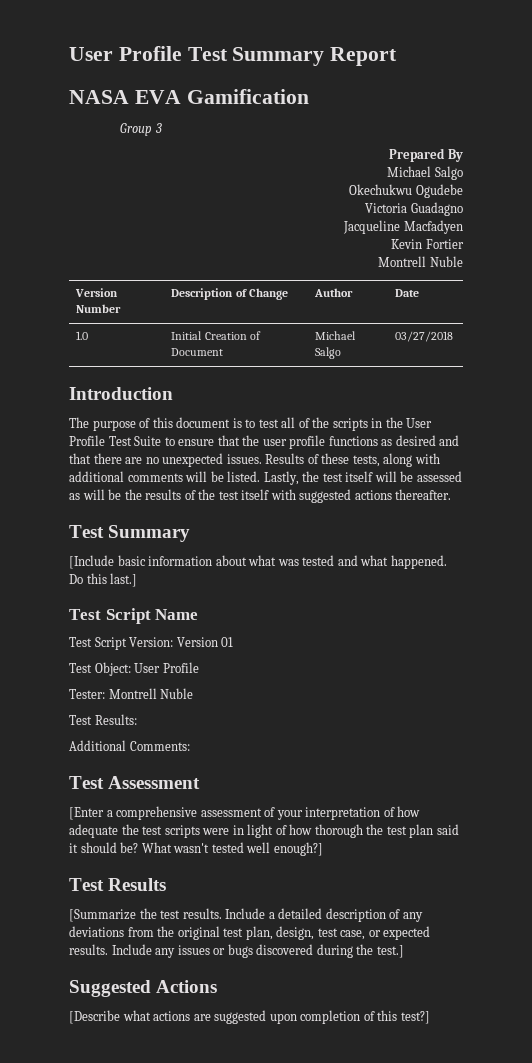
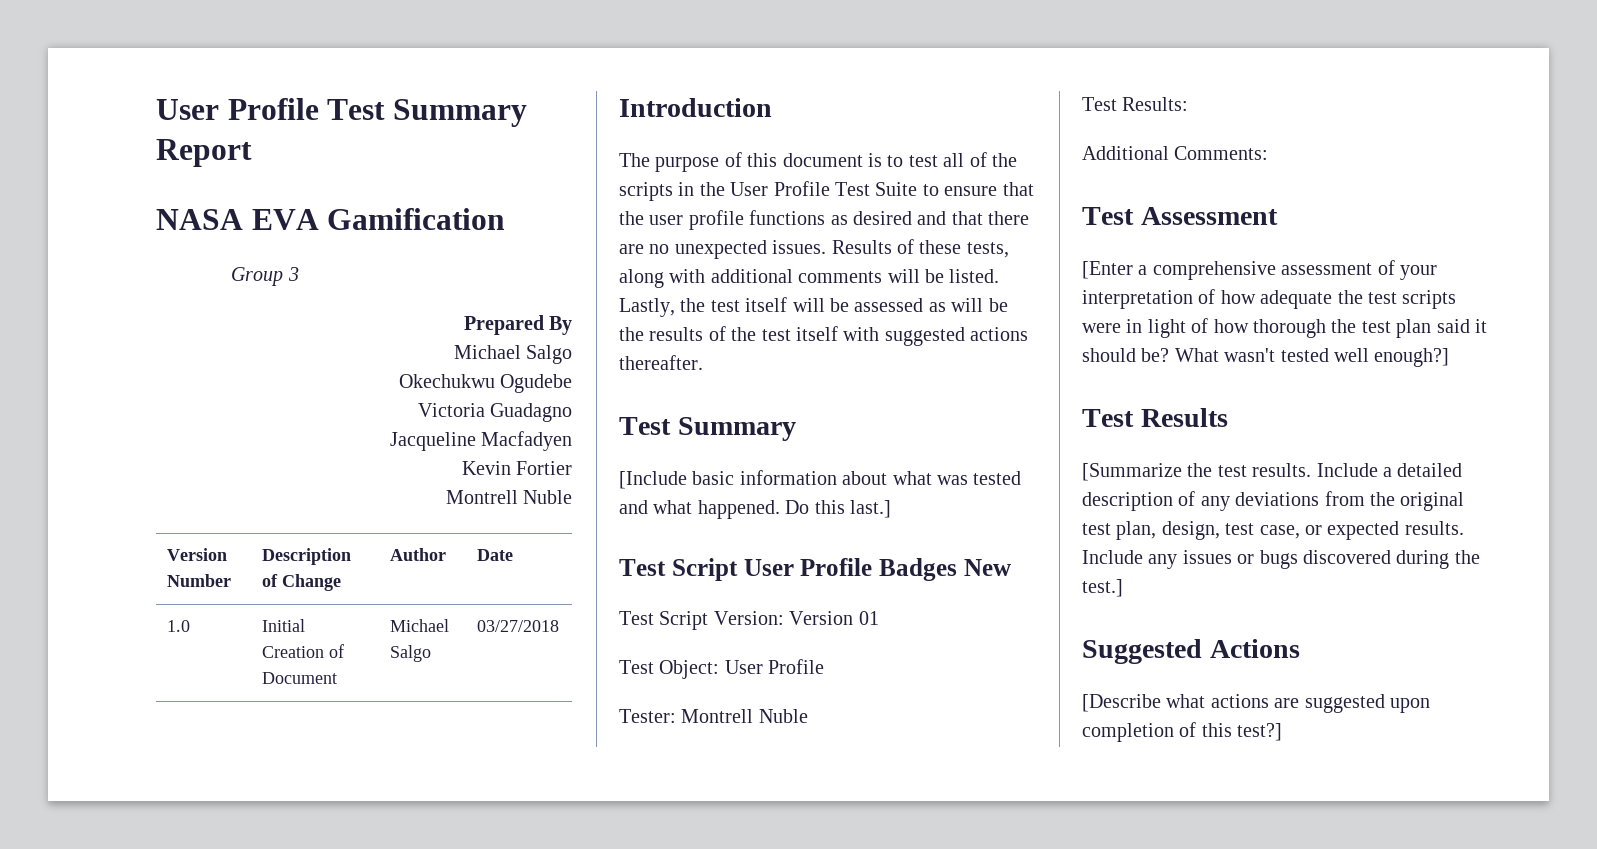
[155,609,199,620] Name -> [743,558,1011,581] User Profile Badges New

